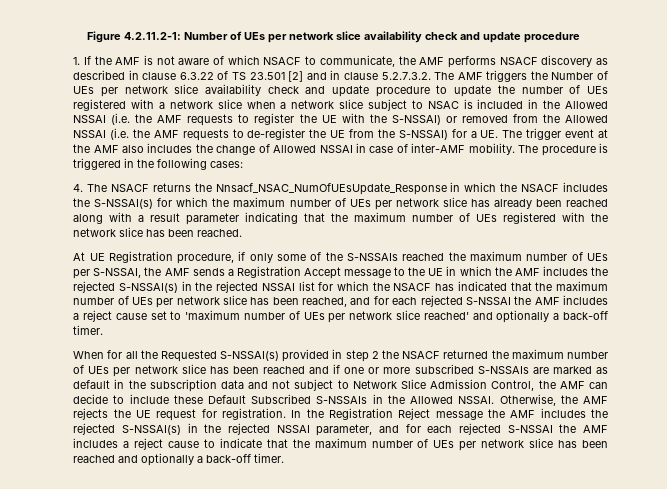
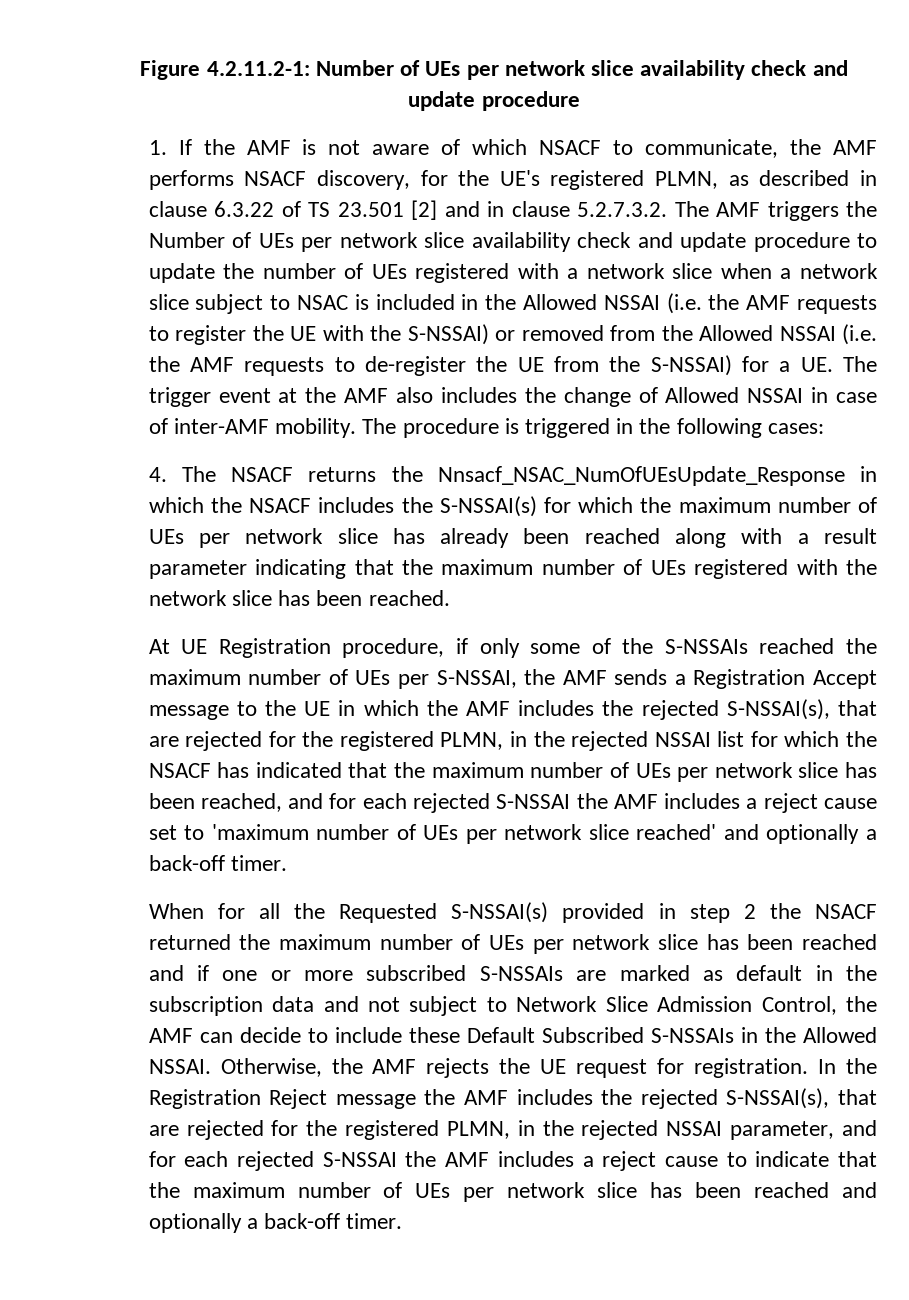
[541,55,593,67] discovery -> [316,170,719,190] discovery, for the UE's registered PLMN,
[118,283,178,293] S-NSSAI(s) -> [726,699,878,720] [148,731,504,751] S-NSSAI(s), that are rejected for the registered PLMN,
[121,425,181,435] S-NSSAI(s) -> [726,1088,877,1109] [148,1120,510,1140] S-NSSAI(s), that are rejected for the registered PLMN,

